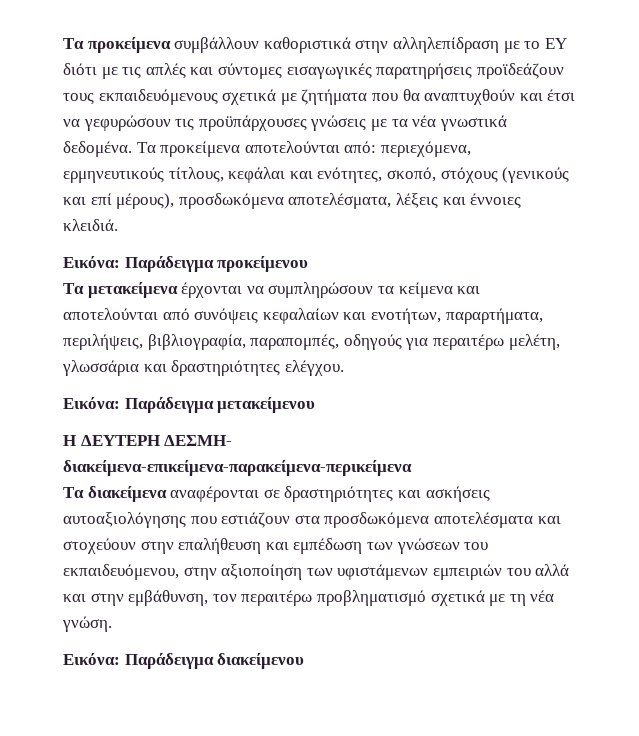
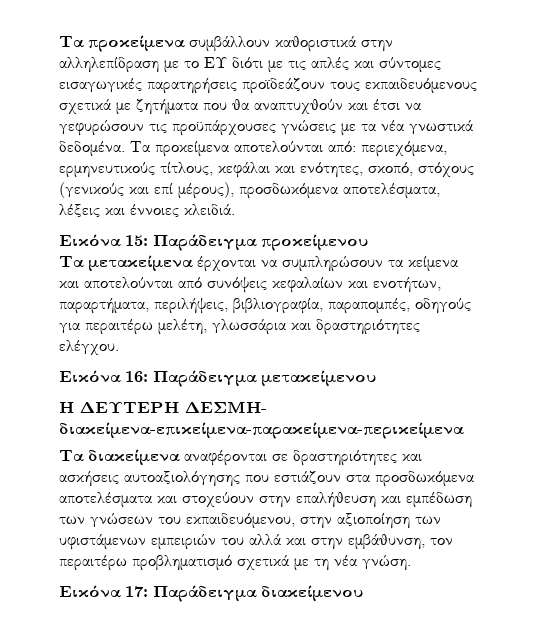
[63,256,120,268] Εικόνα: -> [59,234,148,246] Εικόνα 15:
[63,397,120,409] Εικόνα: -> [59,370,148,382] Εικόνα 16:
[63,653,120,665] Εικόνα: -> [59,585,148,597] Εικόνα 17:

